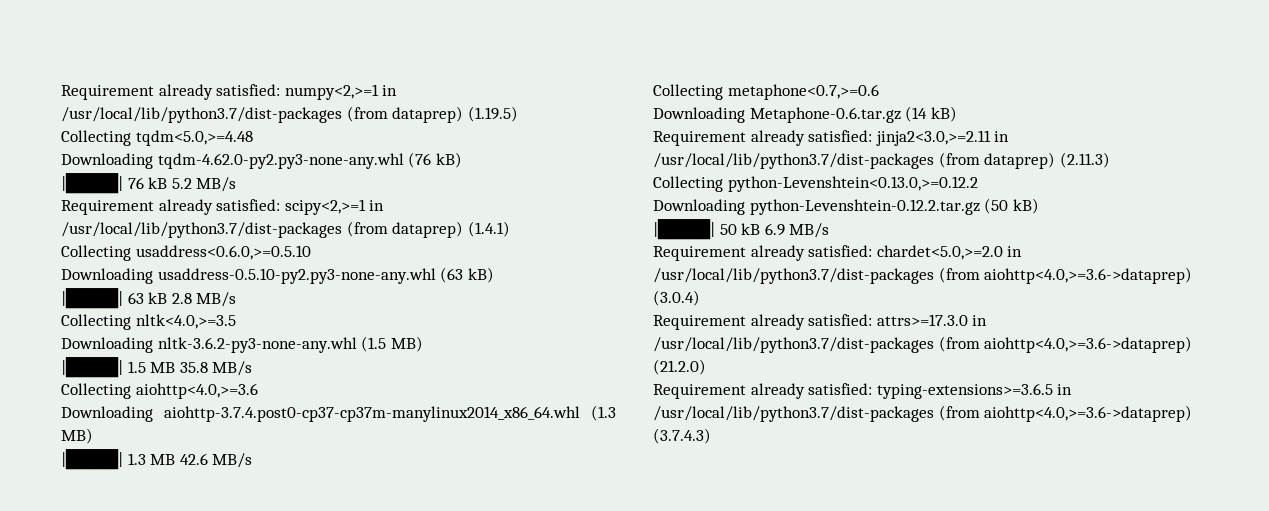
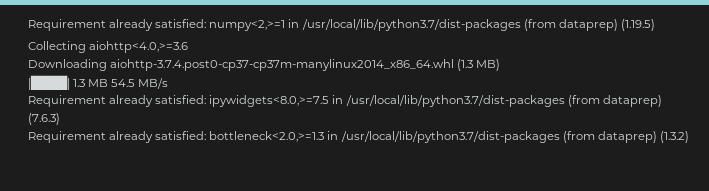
[61,130,253,146] [61,152,462,169] [61,173,237,194] [61,199,385,215] [61,221,510,238] [61,245,311,261] [61,267,494,284] [61,288,237,309] [61,314,236,330] [61,336,423,353] [61,357,253,378] // Collecting tqdm<5.0,>=4.48 // Downloading tqdm-4.62.0-py2.py3-none-any.whl (76 kB) // |████| 76 kB 5.2 MB/s // Requirement already satisfied: scipy<2,>=1 in /usr/local/lib/python3.7/dist-packages (from dataprep) (1.4.1) // Collecting usaddress<0.6.0,>=0.5.10 // Downloading usaddress-0.5.10-py2.py3-none-any.whl (63 kB) // |████| 63 kB 2.8 MB/s // Collecting nltk<4.0,>=3.5 // Downloading nltk-3.6.2-py3-none-any.whl (1.5 MB) // |████| 1.5 MB 35.8 MB/s -> (655, 25) none
[179,453,253,468] [653,84,879,100] [653,106,957,123] [653,130,1010,146] [653,152,1110,169] [653,176,978,192] [653,198,1039,215] [653,219,830,240] [653,245,1023,261] [653,267,1193,284] [653,290,700,306] [653,314,988,330] [653,336,1193,353] [653,359,706,375] [653,383,1073,399] [653,405,1193,422] [653,428,711,444] 42.6 MB/s // Collecting metaphone<0.7,>=0.6 // Downloading Metaphone-0.6.tar.gz (14 kB) // Requirement already satisfied: jinja2<3.0,>=2.11 in /usr/local/lib/python3.7/dist-packages (from dataprep) (2.11.3) // Collecting python-Levenshtein<0.13.0,>=0.12.2 // Downloading python-Levenshtein-0.12.2.tar.gz (50 kB) // |████| 50 kB 6.9 MB/s // Requirement already satisfied: chardet<5.0,>=2.0 in /usr/local/lib/python3.7/dist-packages (from aiohttp<4.0,>=3.6->dataprep) (3.0.4) // Requirement already satisfied: attrs>=17.3.0 in /usr/local/lib/python3.7/dist-packages (from aiohttp<4.0,>=3.6->dataprep) (21.2.0) // Requirement already satisfied: typing-extensions>=3.6.5 in /usr/local/lib/python3.7/dist-packages (from aiohttp<4.0,>=3.6->dataprep) (3.7.4.3) -> [111,78,169,89] [28,95,662,107] [28,113,60,125] [28,131,689,143] 54.5 MB/s // Requirement already satisfied: ipywidgets<8.0,>=7.5 in /usr/local/lib/python3.7/dist-packages (from dataprep) (7.6.3) // Requirement already satisfied: bottleneck<2.0,>=1.3 in /usr/local/lib/python3.7/dist-packages (from dataprep) (1.3.2)

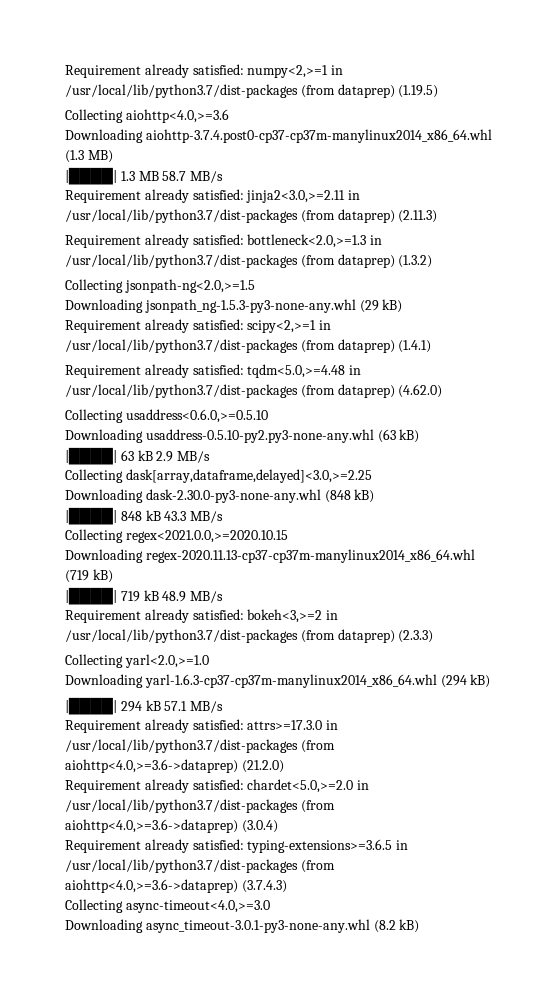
[111,78,169,89] [28,95,662,107] [28,113,60,125] 54.5 MB/s // Requirement already satisfied: ipywidgets<8.0,>=7.5 in /usr/local/lib/python3.7/dist-packages (from dataprep) (7.6.3) -> [162,171,224,183] [65,189,361,203] [65,209,438,223] 58.7 MB/s // Requirement already satisfied: jinja2<3.0,>=2.11 in /usr/local/lib/python3.7/dist-packages (from dataprep) (2.11.3)
(689, 137) none -> [65,279,255,293] [65,299,403,313] [65,319,332,333] [65,339,432,353] [65,364,362,378] [65,384,443,398] [65,409,268,423] [65,429,420,443] [65,447,211,465] [65,469,372,483] [65,489,375,503] [65,507,224,525] [65,529,288,543] [65,549,475,563] [65,569,113,583] [65,587,224,605] [65,609,339,623] [65,629,434,643] [65,654,209,668] [65,674,491,688] [65,697,224,715] [65,719,339,733] [65,739,335,753] [65,759,284,773] [65,779,370,793] [65,799,335,813] [65,819,278,833] [65,839,409,853] [65,859,335,873] [65,879,287,893] [65,899,270,913] [65,919,420,933] // Collecting jsonpath-ng<2.0,>=1.5 // Downloading jsonpath_ng-1.5.3-py3-none-any.whl (29 kB) // Requirement already satisfied: scipy<2,>=1 in /usr/local/lib/python3.7/dist-packages (from dataprep) (1.4.1) // Requirement already satisfied: tqdm<5.0,>=4.48 in /usr/local/lib/python3.7/dist-packages (from dataprep) (4.62.0) // Collecting usaddress<0.6.0,>=0.5.10 // Downloading usaddress-0.5.10-py2.py3-none-any.whl (63 kB) // |████| 63 kB 2.9 MB/s // Collecting dask[array,dataframe,delayed]<3.0,>=2.25 // Downloading dask-2.30.0-py3-none-any.whl (848 kB) // |████| 848 kB 43.3 MB/s // Collecting regex<2021.0.0,>=2020.10.15 // Downloading regex-2020.11.13-cp37-cp37m-manylinux2014_x86_64.whl (719 kB) // |████| 719 kB 48.9 MB/s // Requirement already satisfied: bokeh<3,>=2 in /usr/local/lib/python3.7/dist-packages (from dataprep) (2.3.3) // Collecting yarl<2.0,>=1.0 // Downloading yarl-1.6.3-cp37-cp37m-manylinux2014_x86_64.whl (294 kB) // |████| 294 kB 57.1 MB/s // Requirement already satisfied: attrs>=17.3.0 in /usr/local/lib/python3.7/dist-packages (from aiohttp<4.0,>=3.6->dataprep) (21.2.0) // Requirement already satisfied: chardet<5.0,>=2.0 in /usr/local/lib/python3.7/dist-packages (from aiohttp<4.0,>=3.6->dataprep) (3.0.4) // Requirement already satisfied: typing-extensions>=3.6.5 in /usr/local/lib/python3.7/dist-packages (from aiohttp<4.0,>=3.6->dataprep) (3.7.4.3) // Collecting async-timeout<4.0,>=3.0 // Downloading async_timeout-3.0.1-py3-none-any.whl (8.2 kB)

